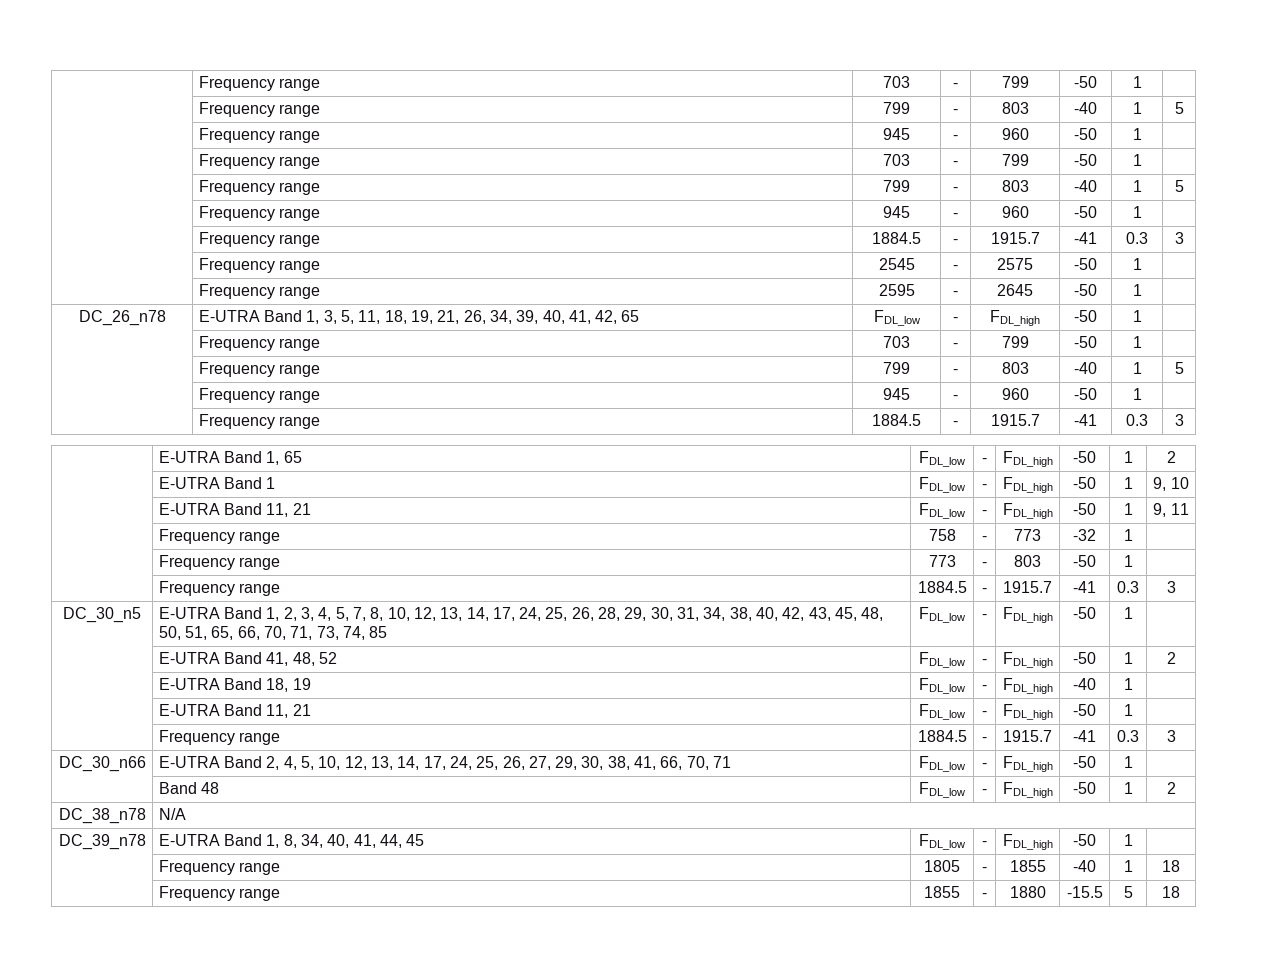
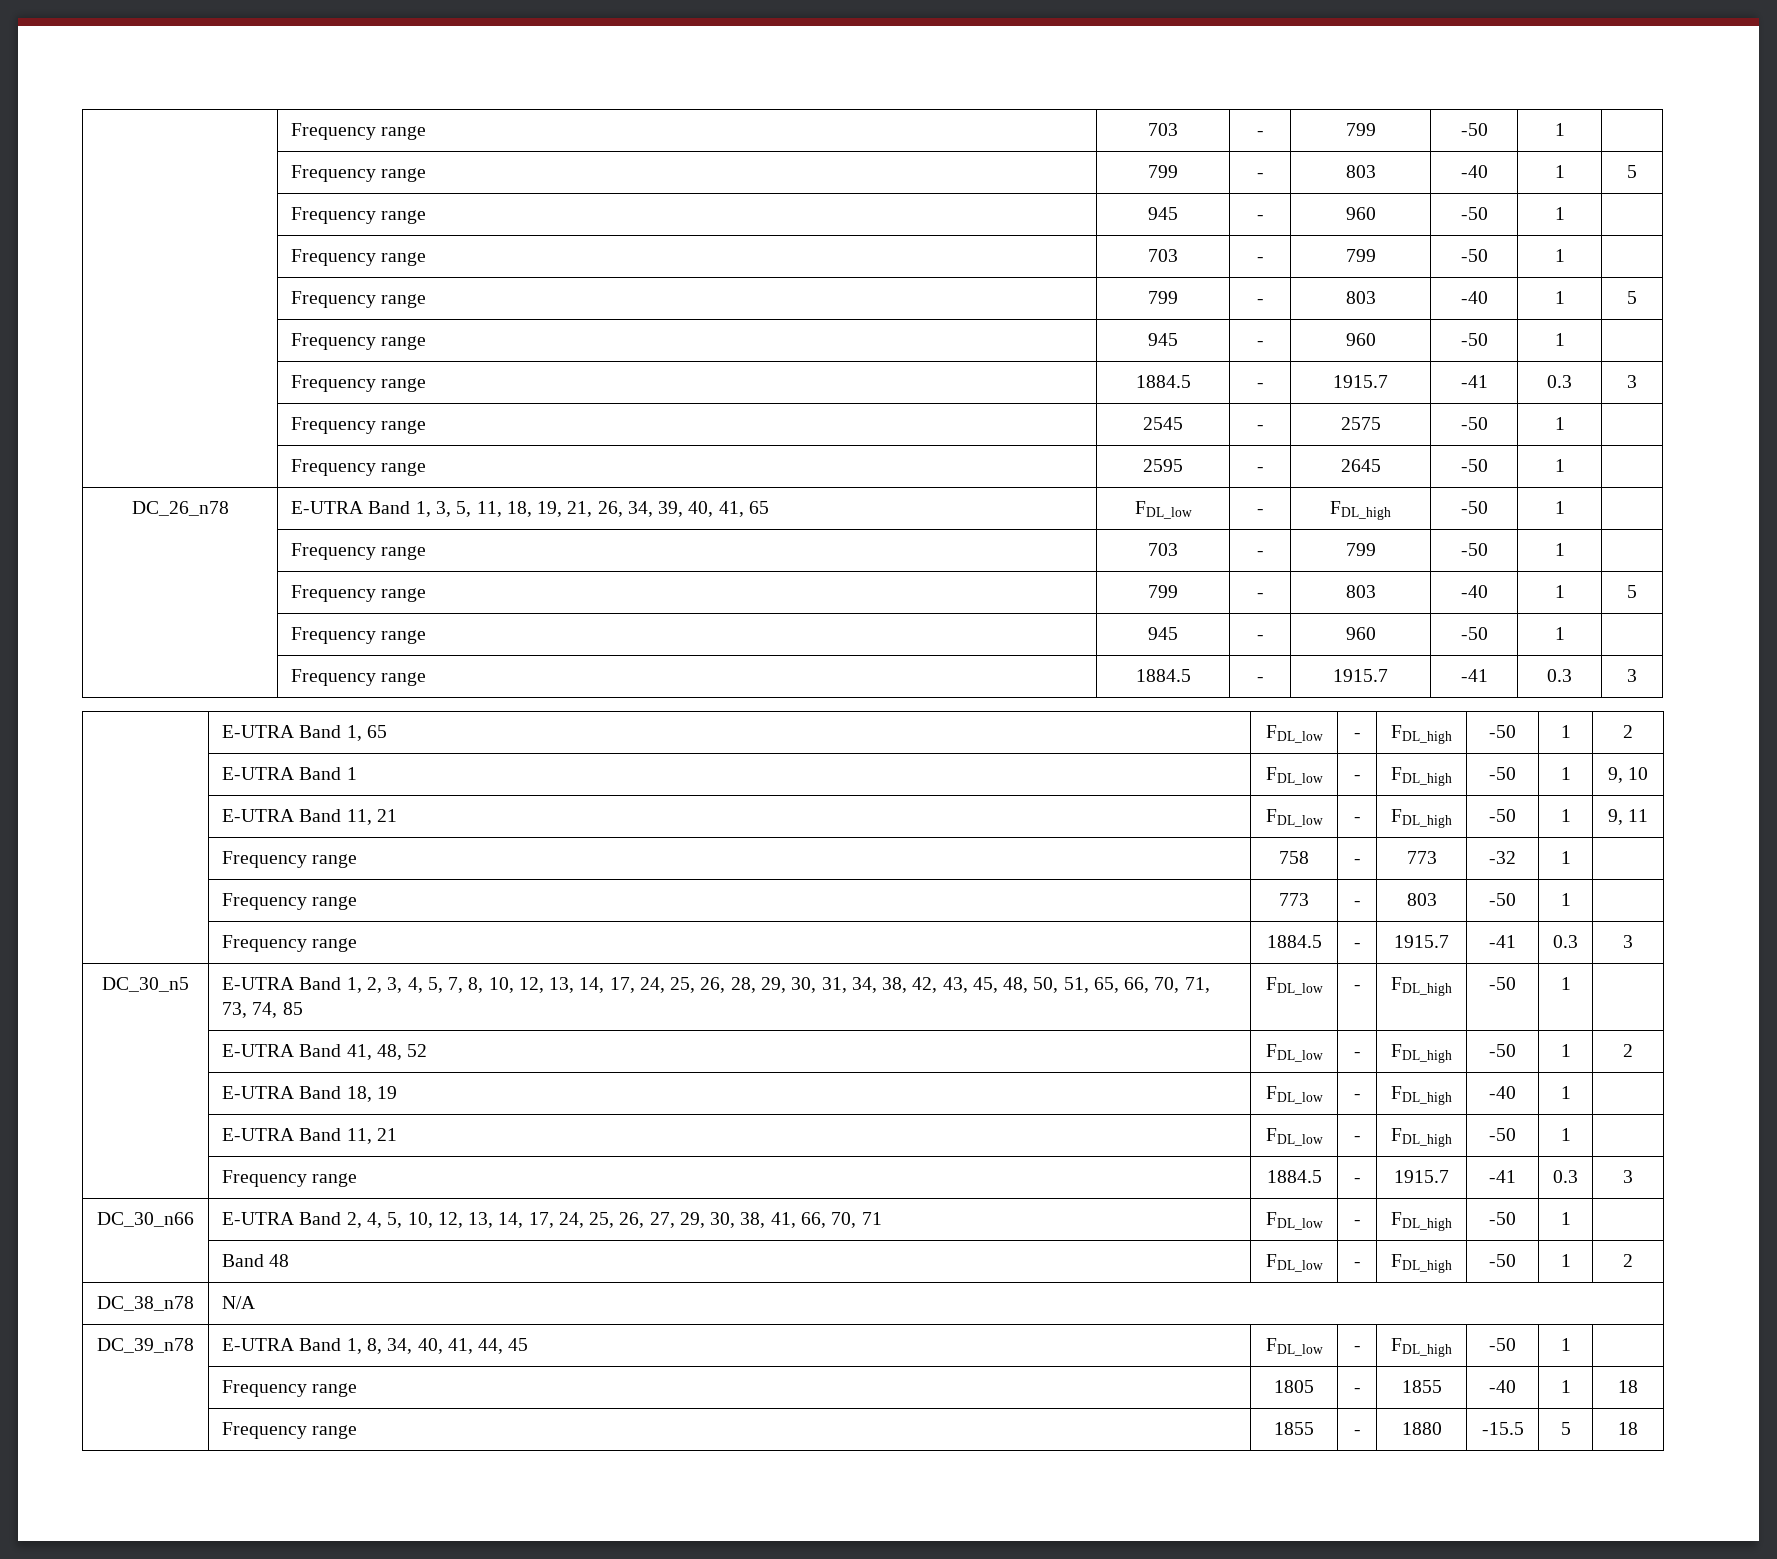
[595,310,618,324] 42, -> (744, 509) none
[756,607,779,621] 40, -> (908, 985) none

